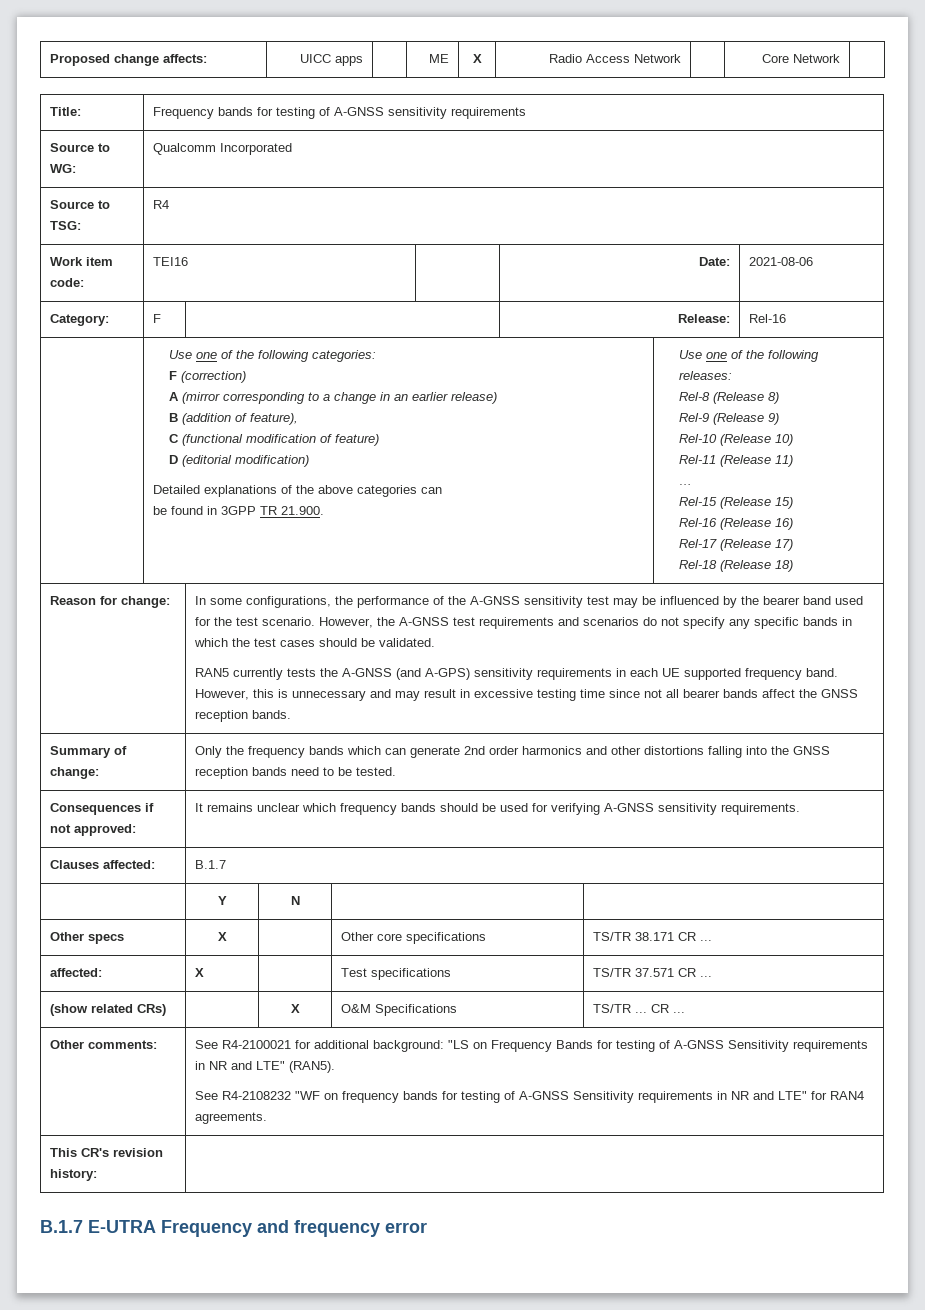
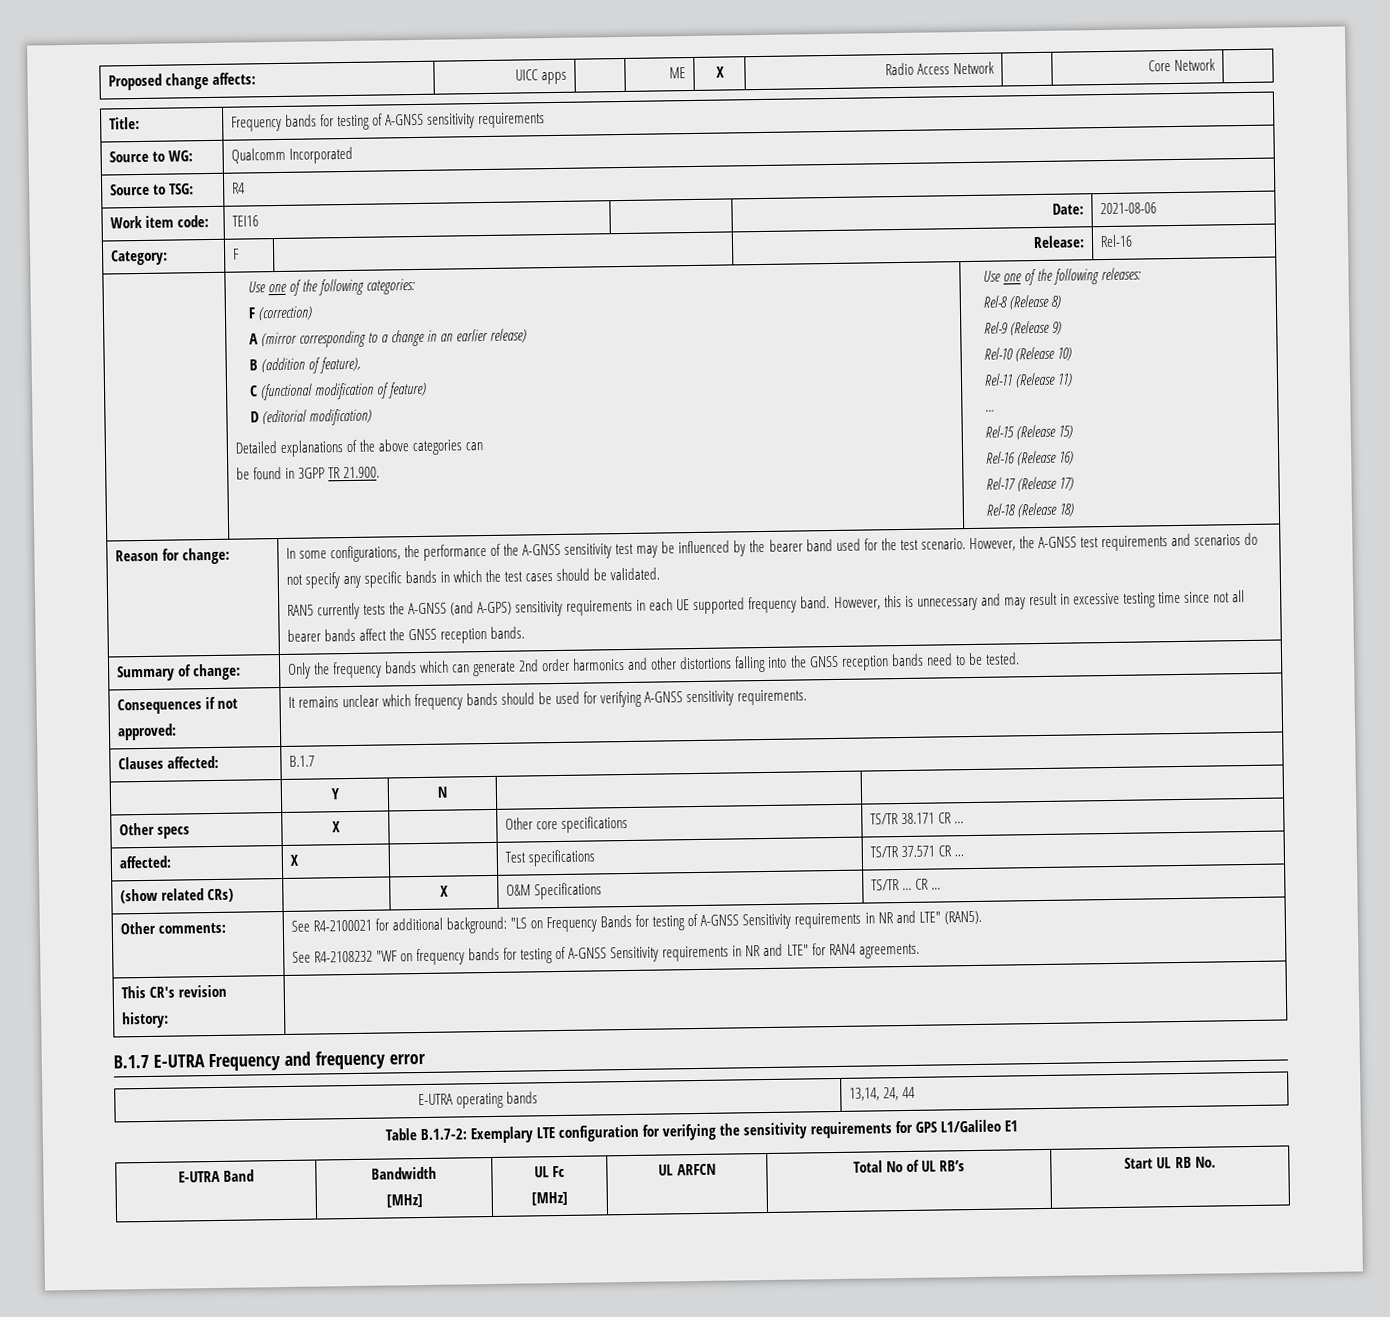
(427, 1227) none -> [417,1091,539,1109] [848,1086,915,1101] [384,1119,1019,1144] [177,1169,255,1183] [371,1166,437,1180] [385,1194,423,1208] [533,1165,566,1178] [531,1191,568,1206] [658,1163,716,1176] [852,1159,966,1173] [1124,1156,1216,1169] // E-UTRA operating bands | 13,14, 24, 44 // Table B.1.7-2: Exemplary LTE configuration for verifying the sensitivity requirements for GPS L1/Galileo E1 // E-UTRA Band | Bandwidth // [MHz] | UL Fc // [MHz] | UL ARFCN | Total No of UL RB’s | Start UL RB No.

